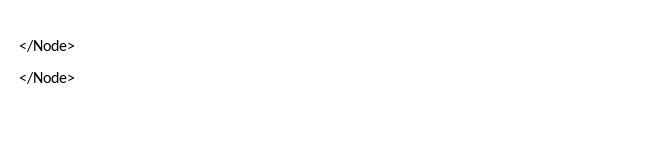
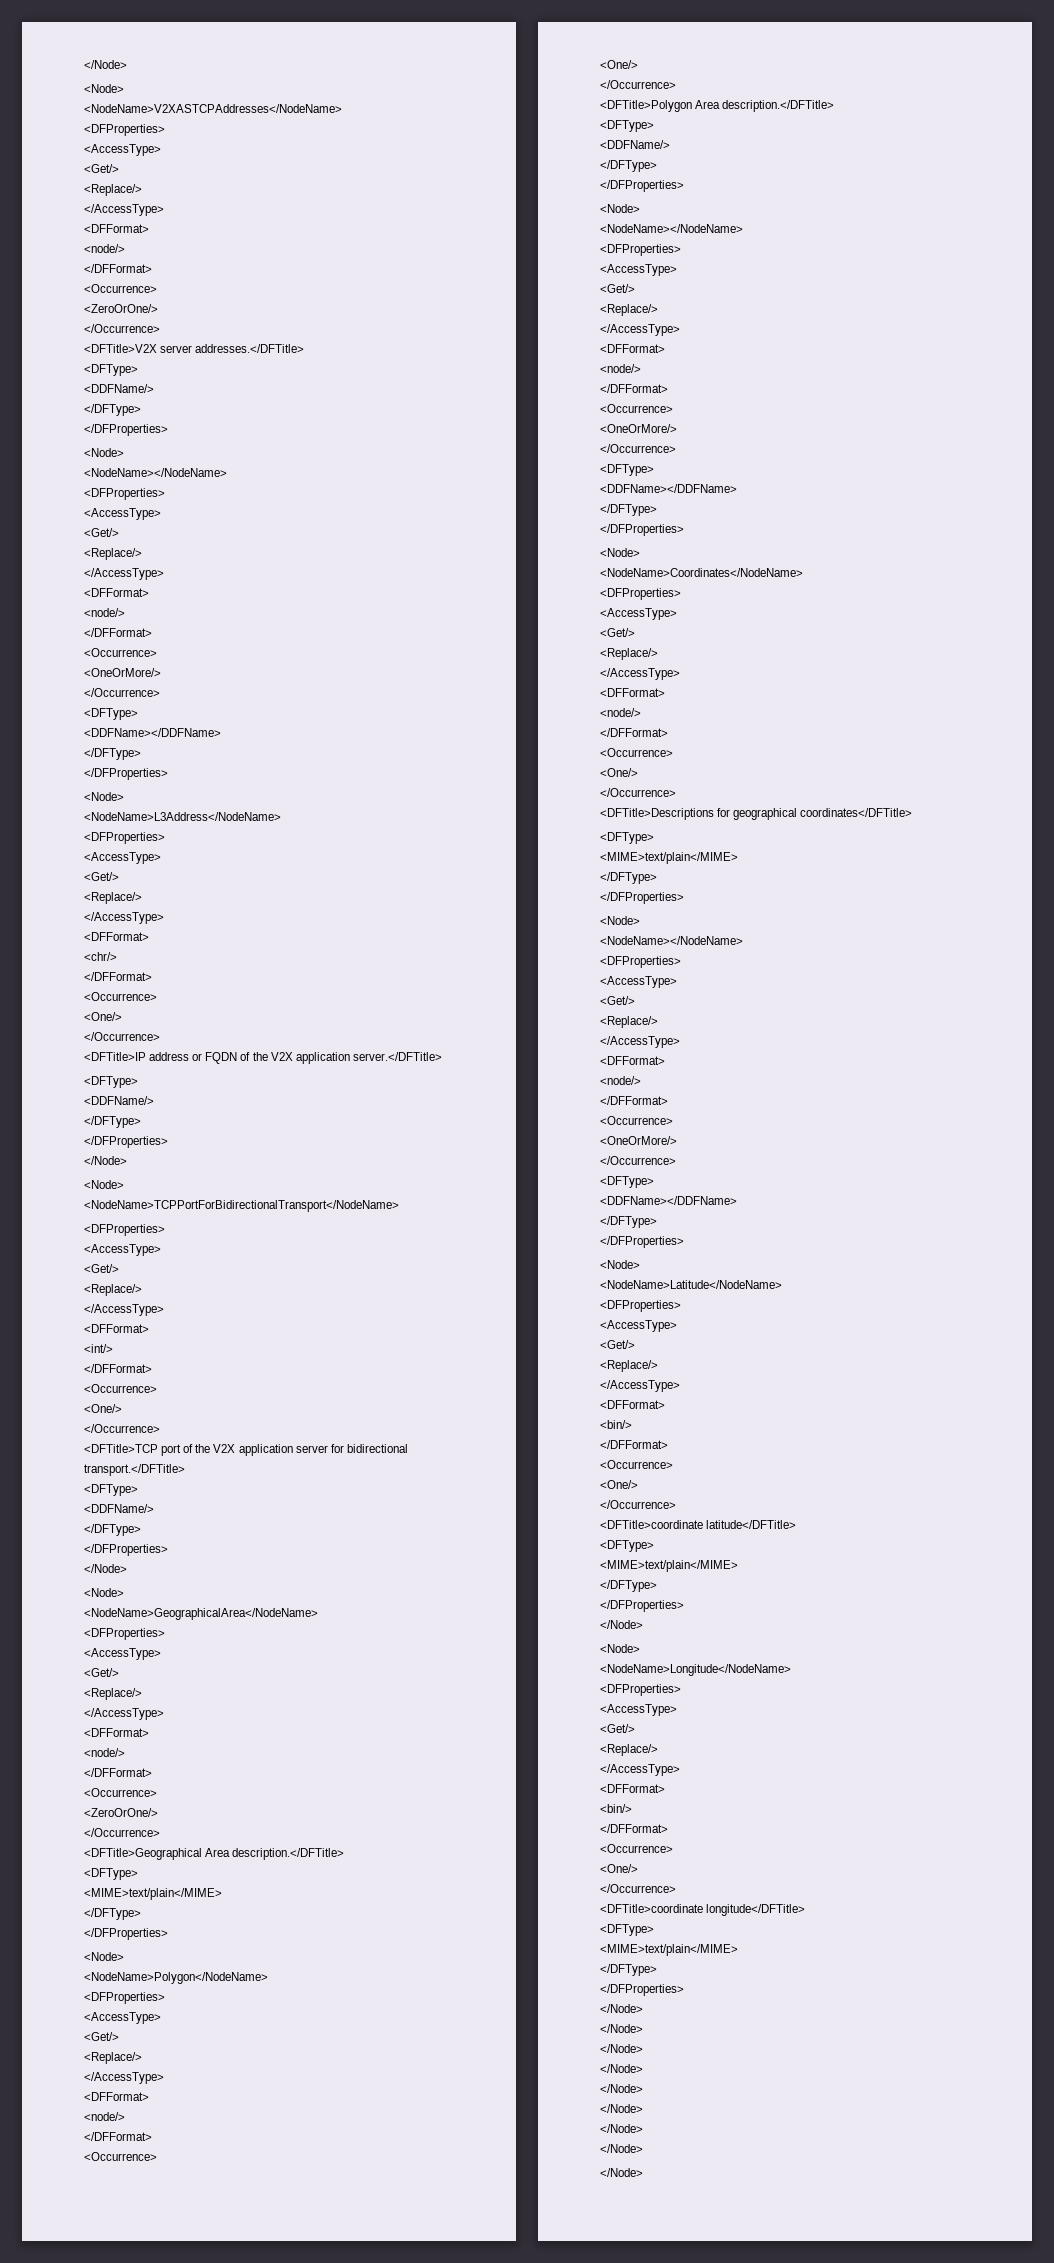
[19,40,75,52] </Node> -> [84,60,127,69] [84,84,124,93] [84,104,342,113] [84,124,165,136] [84,144,161,156] [84,164,119,173] [84,184,142,196] [84,204,164,216] [84,224,149,233] [84,244,125,253] [84,264,152,273] [84,284,157,293] [84,304,158,313] [84,324,160,333] [84,344,305,353] [84,364,138,376] [84,384,154,393] [84,404,141,416] [84,424,168,436] [84,448,124,457] [84,468,227,477] [84,488,165,500] [84,508,161,520] [84,528,119,537] [84,548,142,560] [84,568,164,580] [84,588,149,597] [84,608,125,617] [84,628,152,637] [84,648,157,657] [84,668,161,677] [84,688,160,697] [84,708,138,720] [84,728,221,737] [84,748,141,760] [84,768,168,780] [84,792,124,801] [84,812,281,821] [84,832,165,844] [84,852,161,864] [84,872,119,881] [84,892,142,904] [84,912,164,924] [84,932,149,941] [84,952,117,961] [84,972,152,981] [84,992,157,1001] [84,1012,122,1021] [84,1032,160,1041] [84,1052,442,1064] [84,1076,138,1088] [84,1096,154,1105] [84,1116,141,1128] [84,1136,168,1148] [84,1156,127,1165] [84,1180,124,1189] [84,1200,399,1212] [84,1224,165,1236] [84,1244,161,1256] [84,1264,119,1273] [84,1284,142,1296] [84,1304,164,1316] [84,1324,149,1333] [84,1344,113,1353] [84,1364,152,1373] [84,1384,157,1393] [84,1404,122,1413] [84,1424,160,1433] [84,1444,408,1456] [84,1464,185,1476] [84,1484,138,1496] [84,1504,154,1513] [84,1524,141,1536] [84,1544,168,1556] [84,1564,127,1573] [84,1588,124,1597] [84,1608,318,1620] [84,1628,165,1640] [84,1648,161,1660] [84,1668,119,1677] [84,1688,142,1700] [84,1708,164,1720] [84,1728,149,1737] [84,1748,125,1757] [84,1768,152,1777] [84,1788,157,1797] [84,1808,158,1817] [84,1828,160,1837] [84,1848,345,1860] [84,1868,138,1880] [84,1888,222,1900] [84,1908,141,1920] [84,1928,168,1940] [84,1952,124,1961] [84,1972,268,1984] [84,1992,165,2004] [84,2012,161,2024] [84,2032,119,2041] [84,2052,142,2064] [84,2072,164,2084] [84,2092,149,2101] [84,2112,125,2121] [84,2132,152,2141] [84,2152,157,2161] [600,60,638,69] [600,80,676,89] [600,100,835,112] [600,120,654,132] [600,140,670,149] [600,160,657,172] [600,180,684,192] [600,204,640,213] [600,224,743,233] [600,244,681,256] [600,264,677,276] [600,284,635,293] [600,304,658,316] [600,324,680,336] [600,344,665,353] [600,364,641,373] [600,384,668,393] [600,404,673,413] [600,424,677,433] [600,444,676,453] [600,464,654,476] [600,484,737,493] [600,504,657,516] [600,524,684,536] [600,548,640,557] [600,568,803,577] [600,588,681,600] [600,608,677,620] [600,628,635,637] [600,648,658,660] [600,668,680,680] [600,688,665,697] [600,708,641,717] [600,728,668,737] [600,748,673,757] [600,768,638,777] [600,788,676,797] [600,808,913,820] [600,832,654,844] [600,852,738,864] [600,872,657,884] [600,892,684,904] [600,916,640,925] [600,936,743,945] [600,956,681,968] [600,976,677,988] [600,996,635,1005] [600,1016,658,1028] [600,1036,680,1048] [600,1056,665,1065] [600,1076,641,1085] [600,1096,668,1105] [600,1116,673,1125] [600,1136,677,1145] [600,1156,676,1165] [600,1176,654,1188] [600,1196,737,1205] [600,1216,657,1228] [600,1236,684,1248] [600,1260,640,1269] [600,1280,782,1289] [600,1300,681,1312] [600,1320,677,1332] [600,1340,635,1349] [600,1360,658,1372] [600,1380,680,1392] [600,1400,665,1409] [600,1420,632,1429] [600,1440,668,1449] [600,1460,673,1469] [600,1480,638,1489] [600,1500,676,1509] [600,1520,797,1529] [600,1540,654,1552] [600,1560,738,1572] [600,1580,657,1592] [600,1600,684,1612] [600,1620,643,1629] [600,1644,640,1653] [600,1664,791,1676] [600,1684,681,1696] [600,1704,677,1716] [600,1724,635,1733] [600,1744,658,1756] [600,1764,680,1776] [600,1784,665,1793] [600,1804,632,1813] [600,1824,668,1833] [600,1844,673,1853] [600,1864,638,1873] [600,1884,676,1893] [600,1904,806,1916] [600,1924,654,1936] [600,1944,738,1956] [600,1964,657,1976] [600,1984,684,1996] [600,2004,643,2013] [600,2024,643,2033] [600,2044,643,2053] [600,2064,643,2073] [600,2084,643,2093] [600,2104,643,2113] [600,2124,643,2133] [600,2144,643,2153] </Node> // <Node> // <NodeName>V2XASTCPAddresses</NodeName> // <DFProperties> // <AccessType> // <Get/> // <Replace/> // </AccessType> // <DFFormat> // <node/> // </DFFormat> // <Occurrence> // <ZeroOrOne/> // </Occurrence> // <DFTitle>V2X server addresses.</DFTitle> // <DFType> // <DDFName/> // </DFType> // </DFProperties> // <Node> // <NodeName></NodeName> // <DFProperties> // <AccessType> // <Get/> // <Replace/> // </AccessType> // <DFFormat> // <node/> // </DFFormat> // <Occurrence> // <OneOrMore/> // </Occurrence> // <DFType> // <DDFName></DDFName> // </DFType> // </DFProperties> // <Node> // <NodeName>L3Address</NodeName> // <DFProperties> // <AccessType> // <Get/> // <Replace/> // </AccessType> // <DFFormat> // <chr/> // </DFFormat> // <Occurrence> // <One/> // </Occurrence> // <DFTitle>IP address or FQDN of the V2X application server.</DFTitle> // <DFType> // <DDFName/> // </DFType> // </DFProperties> // </Node> // <Node> // <NodeName>TCPPortForBidirectionalTransport</NodeName> // <DFProperties> // <AccessType> // <Get/> // <Replace/> // </AccessType> // <DFFormat> // <int/> // </DFFormat> // <Occurrence> // <One/> // </Occurrence> // <DFTitle>TCP port of the V2X application server for bidirectional transport.</DFTitle> // <DFType> // <DDFName/> // </DFType> // </DFProperties> // </Node> // <Node> // <NodeName>GeographicalArea</NodeName> // <DFProperties> // <AccessType> // <Get/> // <Replace/> // </AccessType> // <DFFormat> // <node/> // </DFFormat> // <Occurrence> // <ZeroOrOne/> // </Occurrence> // <DFTitle>Geographical Area description.</DFTitle> // <DFType> // <MIME>text/plain</MIME> // </DFType> // </DFProperties> // <Node> // <NodeName>Polygon</NodeName> // <DFProperties> // <AccessType> // <Get/> // <Replace/> // </AccessType> // <DFFormat> // <node/> // </DFFormat> // <Occurrence> // <One/> // </Occurrence> // <DFTitle>Polygon Area description.</DFTitle> // <DFType> // <DDFName/> // </DFType> // </DFProperties> // <Node> // <NodeName></NodeName> // <DFProperties> // <AccessType> // <Get/> // <Replace/> // </AccessType> // <DFFormat> // <node/> // </DFFormat> // <Occurrence> // <OneOrMore/> // </Occurrence> // <DFType> // <DDFName></DDFName> // </DFType> // </DFProperties> // <Node> // <NodeName>Coordinates</NodeName> // <DFProperties> // <AccessType> // <Get/> // <Replace/> // </AccessType> // <DFFormat> // <node/> // </DFFormat> // <Occurrence> // <One/> // </Occurrence> // <DFTitle>Descriptions for geographical coordinates</DFTitle> // <DFType> // <MIME>text/plain</MIME> // </DFType> // </DFProperties> // <Node> // <NodeName></NodeName> // <DFProperties> // <AccessType> // <Get/> // <Replace/> // </AccessType> // <DFFormat> // <node/> // </DFFormat> // <Occurrence> // <OneOrMore/> // </Occurrence> // <DFType> // <DDFName></DDFName> // </DFType> // </DFProperties> // <Node> // <NodeName>Latitude</NodeName> // <DFProperties> // <AccessType> // <Get/> // <Replace/> // </AccessType> // <DFFormat> // <bin/> // </DFFormat> // <Occurrence> // <One/> // </Occurrence> // <DFTitle>coordinate latitude</DFTitle> // <DFType> // <MIME>text/plain</MIME> // </DFType> // </DFProperties> // </Node> // <Node> // <NodeName>Longitude</NodeName> // <DFProperties> // <AccessType> // <Get/> // <Replace/> // </AccessType> // <DFFormat> // <bin/> // </DFFormat> // <Occurrence> // <One/> // </Occurrence> // <DFTitle>coordinate longitude</DFTitle> // <DFType> // <MIME>text/plain</MIME> // </DFType> // </DFProperties> // </Node> // </Node> // </Node> // </Node> // </Node> // </Node> // </Node> // </Node>

